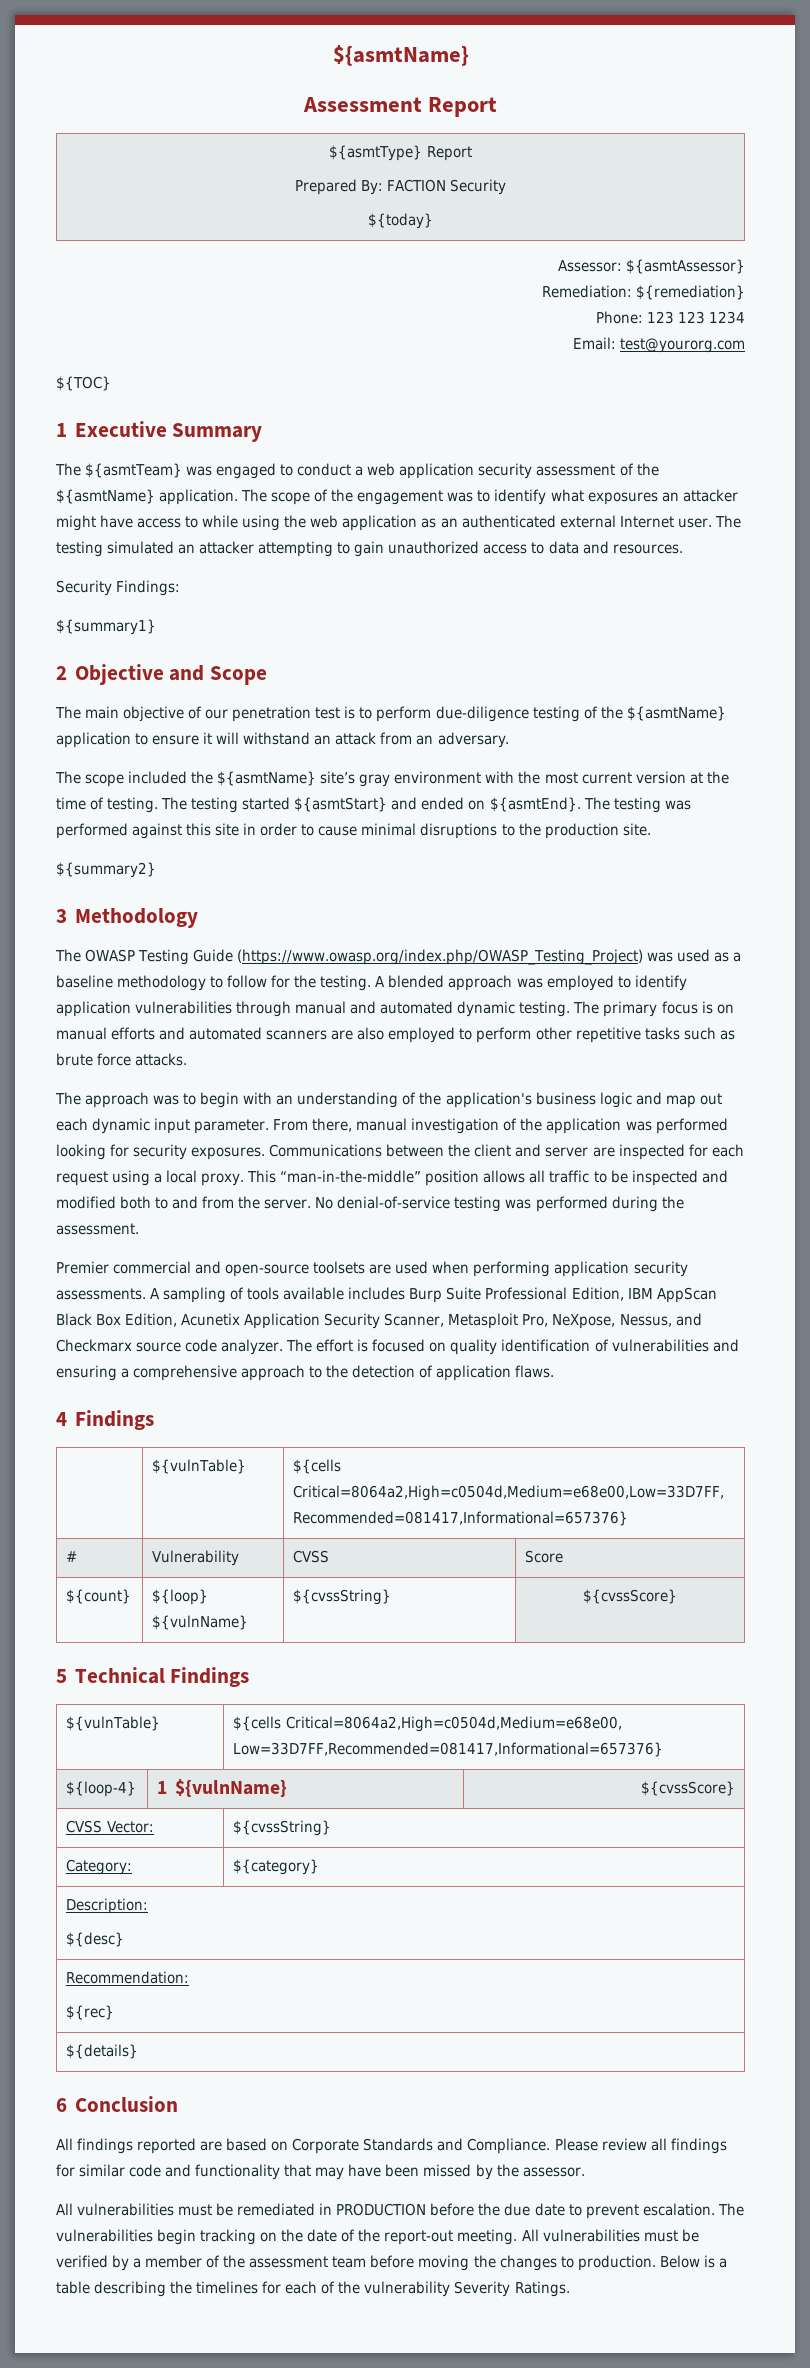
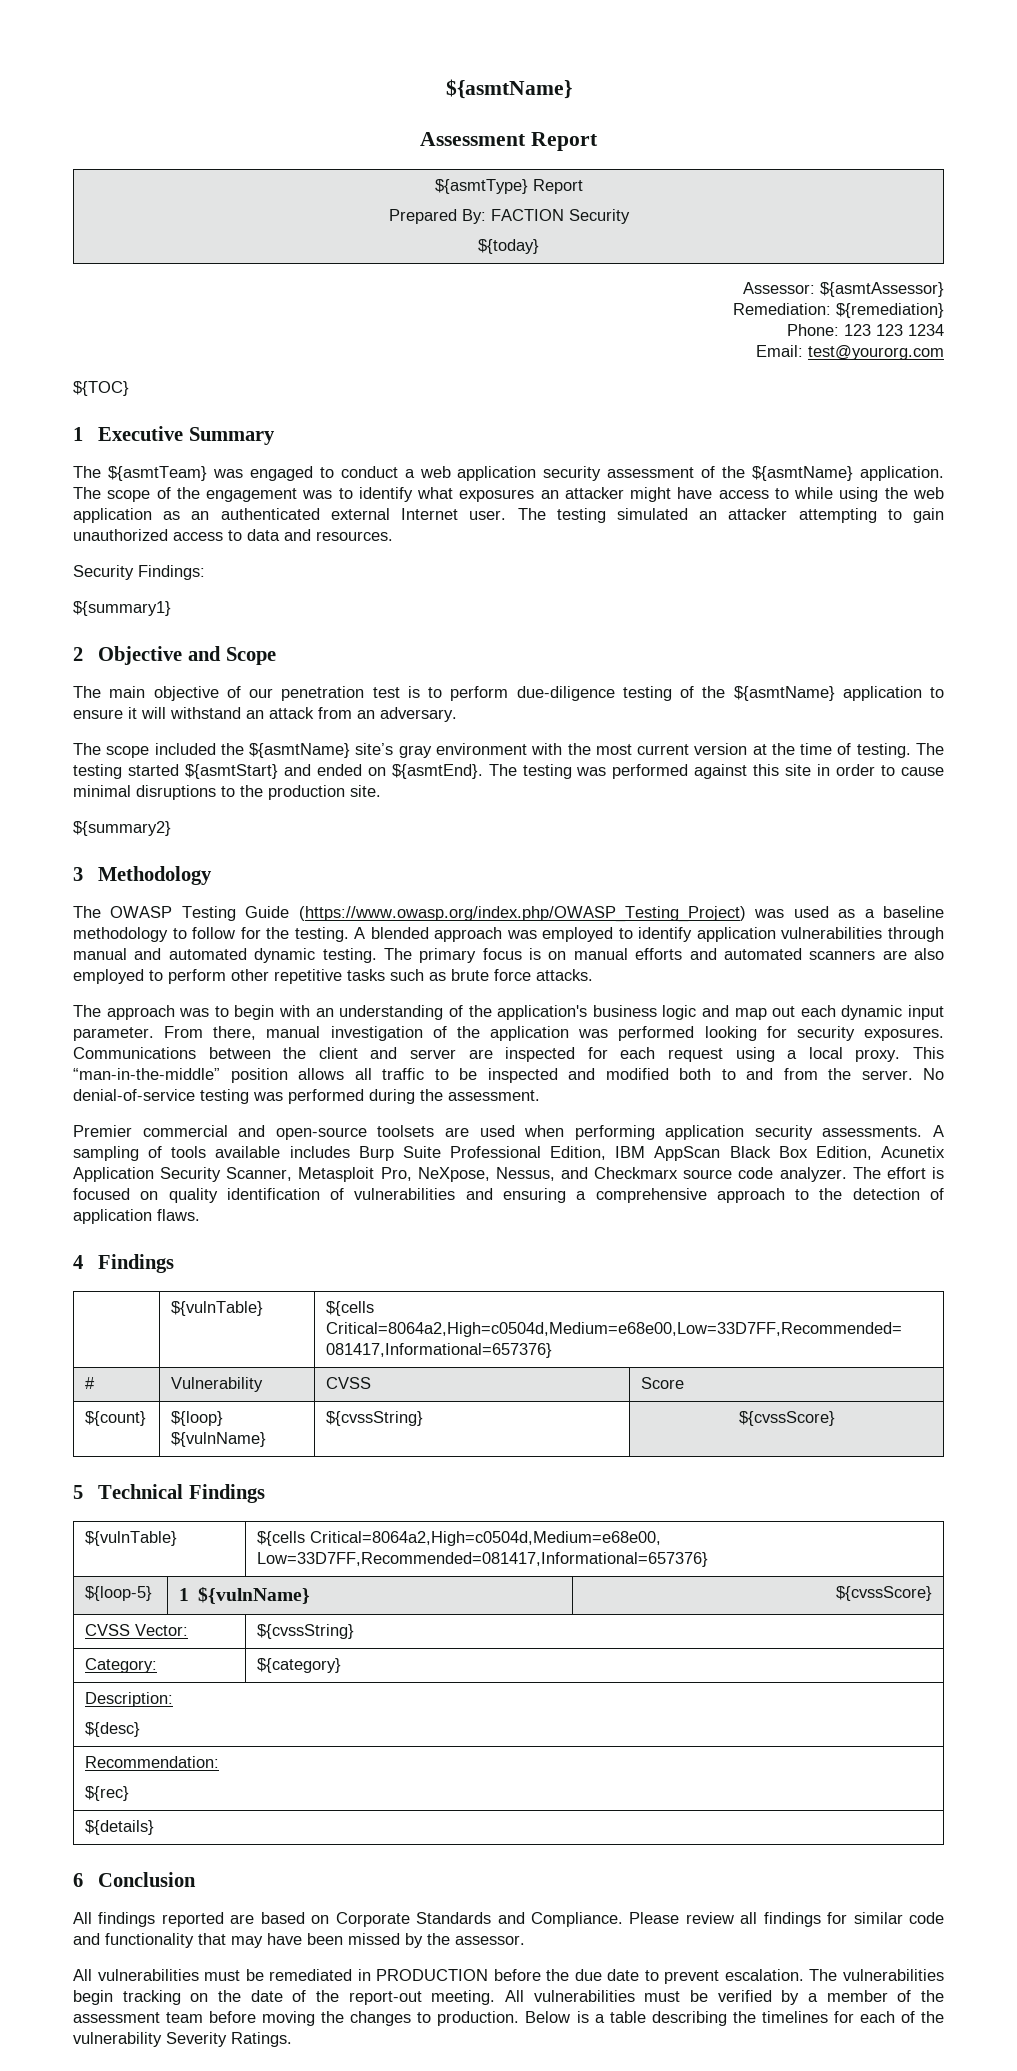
[66,1781,137,1797] ${loop-4} -> [85,1586,153,1601] ${loop-5}

